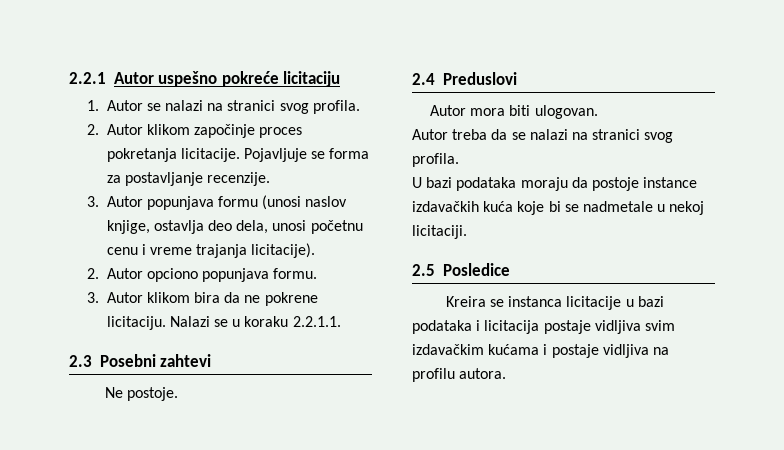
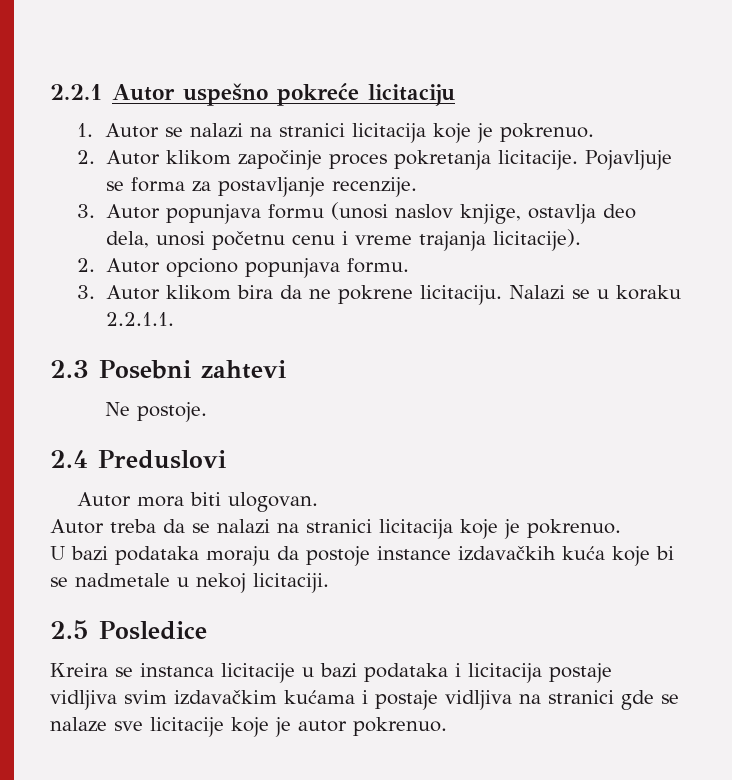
[279,100,360,114] svog profila. -> [351,123,594,143] licitacija koje je pokrenuo.
[644,132,674,143] [412,153,459,167] svog profila. -> [379,519,621,539] licitacija koje je pokrenuo.
[412,368,507,382] profilu autora. -> [548,690,679,710] [50,717,447,737] stranici gde se nalaze sve licitacije koje je autor pokrenuo.

